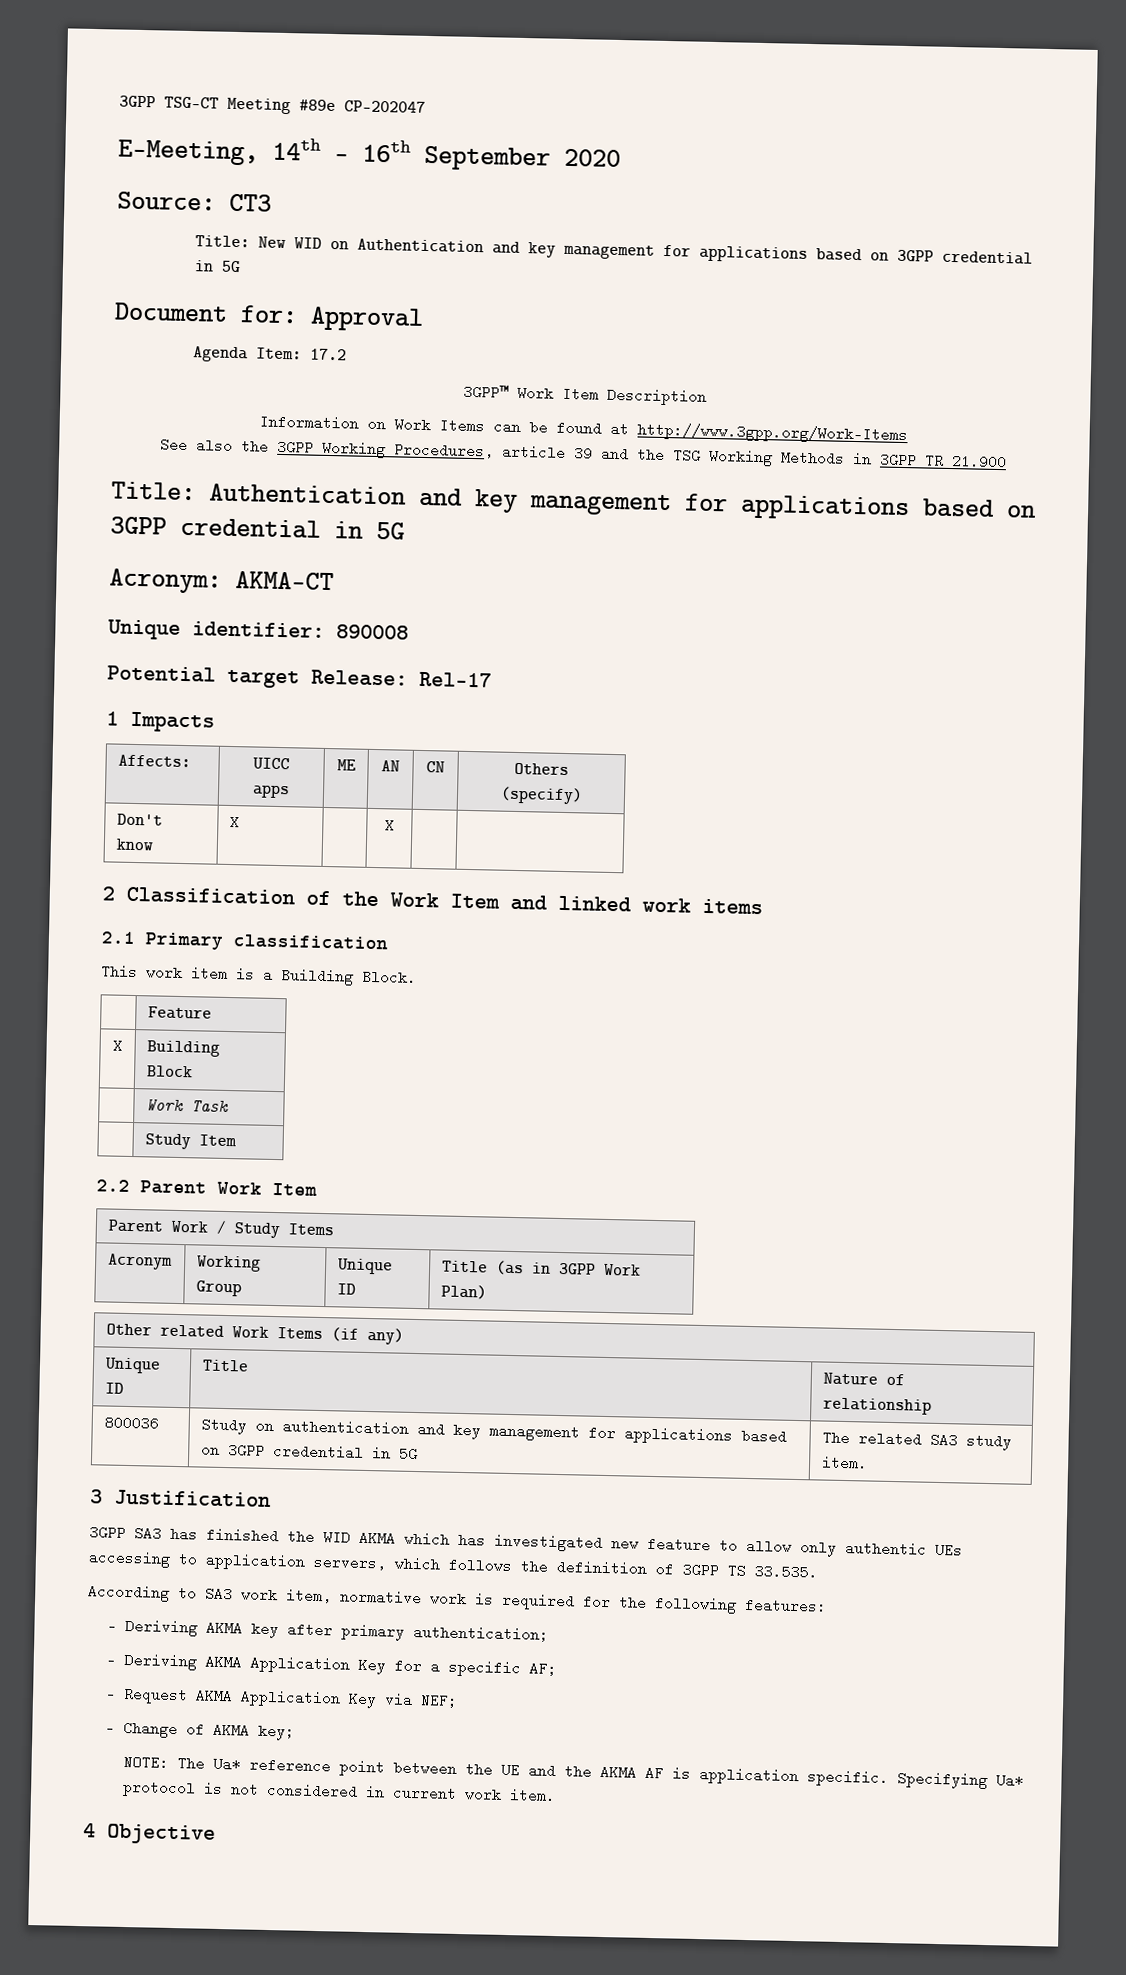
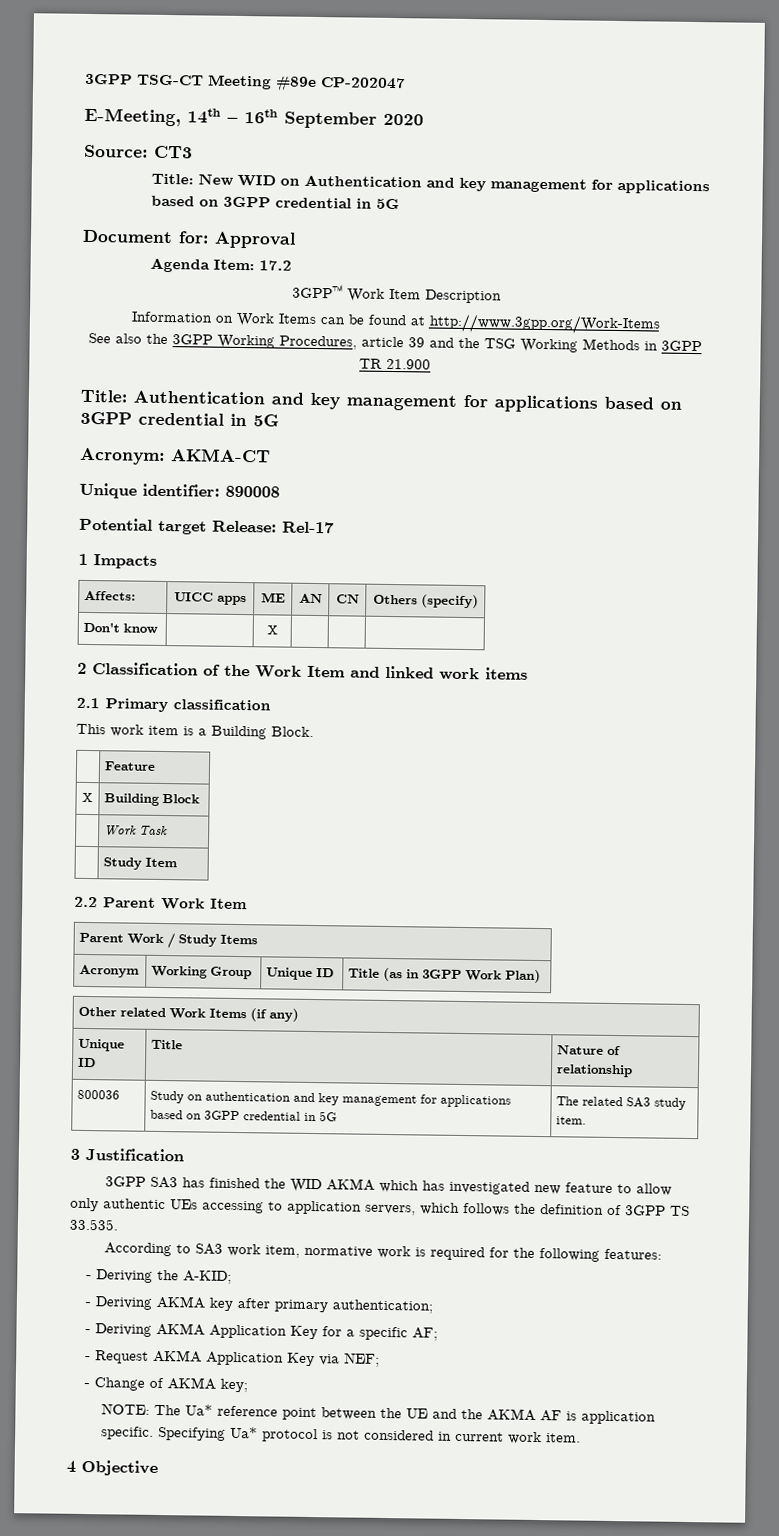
[229,814,240,830] [384,818,395,833] X | | X -> [266,625,278,635] | X |
(827, 1605) none -> [85,1269,232,1284] // - Deriving the A-KID;

